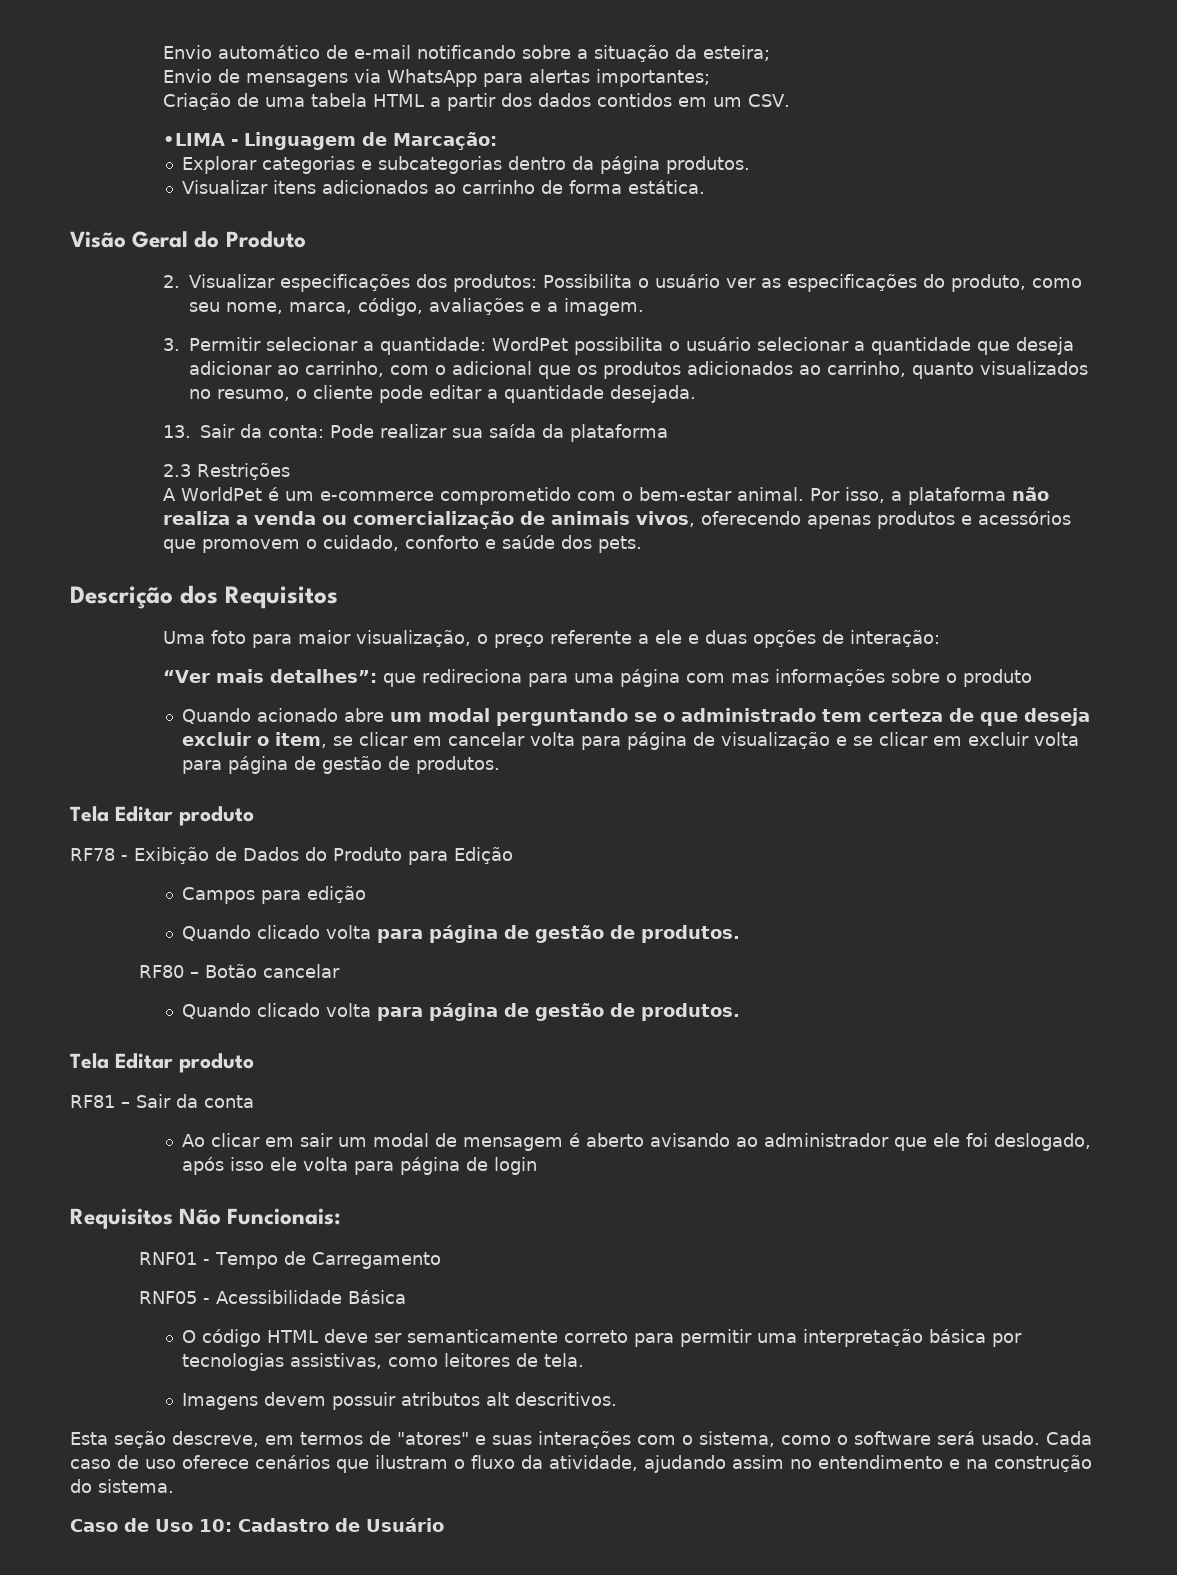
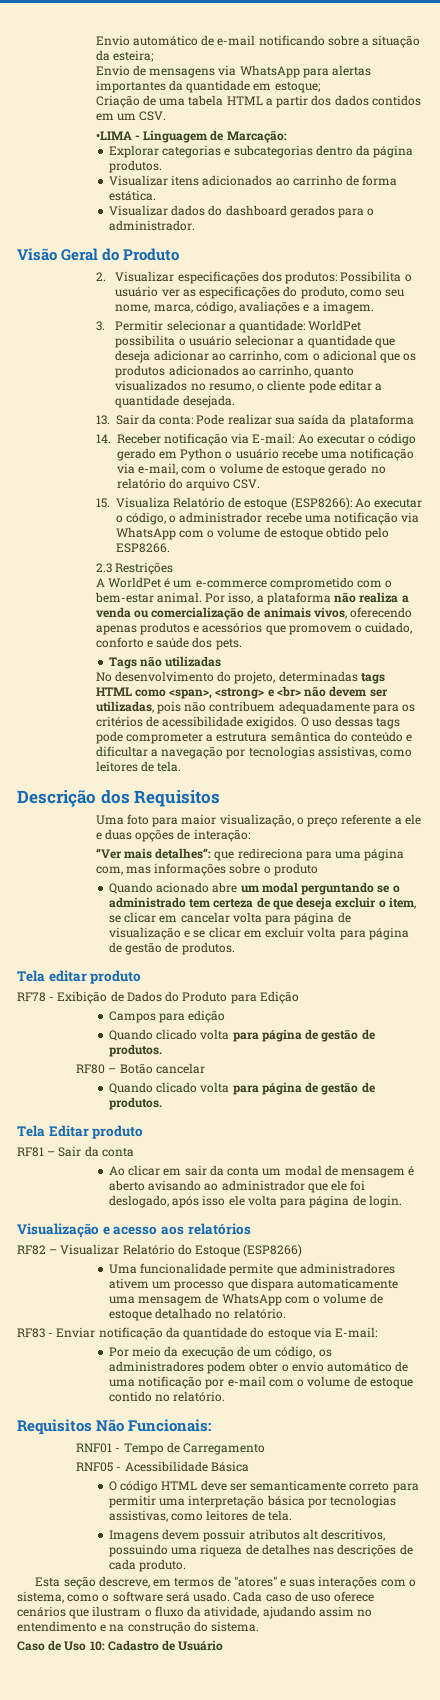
[595,69,710,87] importantes; -> [95,80,321,93] importantes da quantidade em estoque;
(706, 187) none -> [108,205,375,218] [108,220,195,231] // Visualizar dados do dashboard gerados para o administrador.
[491,337,568,351] WordPet -> [308,320,362,331] WorldPet
(668, 433) none -> [95,433,417,446] [116,448,415,461] [116,463,386,476] [116,478,261,491] [95,497,423,510] [115,512,420,525] [115,527,390,540] [115,543,170,553] // 14. Receber notificação via E-mail: Ao executar o código gerado em Python o usuário recebe uma notificação via e-mail, com o volume de estoque gerado no relatório do arquivo CSV. // 15. Visualiza Relatório de estoque (ESP8266): Ao executar o código, o administrador recebe uma notificação via WhatsApp com o volume de estoque obtido pelo ESP8266.
(642, 544) none -> [108,656,222,669] [95,671,385,684] [95,686,388,699] [95,701,416,714] [95,716,401,729] [95,731,413,744] [95,746,413,759] [95,761,182,772] // Tags não utilizadas // No desenvolvimento do projeto, determinadas tags HTML como <span>, <strong> e <br> não devem ser utilizadas, pois não contribuem adequadamente para os critérios de acessibilidade exigidos. O uso dessas tags pode comprometer a estrutura semântica do conteúdo e dificultar a navegação por tecnologias assistivas, como leitores de tela.
[685,673,725,683] com -> [95,866,123,875] com,
[115,806,173,822] Editar -> [48,970,87,982] editar
(334, 1140) none -> [209,1165,260,1176] da conta
[494,1157,538,1175] login -> [368,1195,402,1208] [17,1223,251,1238] [17,1244,303,1257] [108,1263,395,1276] [108,1278,399,1291] [108,1293,383,1306] [108,1308,286,1321] [17,1327,378,1340] [108,1346,332,1359] [108,1361,409,1374] [108,1376,413,1389] [108,1391,226,1402] login. // Visualização e acesso aos relatórios // RF82 – Visualizar Relatório do Estoque (ESP8266) // Uma funcionalidade permite que administradores ativem um processo que dispara automaticamente uma mensagem de WhatsApp com o volume de estoque detalhado no relatório. // RF83 - Enviar notificação da quantidade do estoque via E-mail: // Por meio da execução de um código, os administradores podem obter o envio automático de uma notificação por e-mail com o volume de estoque contido no relatório.
[515,1392,618,1406] descritivos. -> [321,1529,386,1541] [108,1544,413,1557] [108,1559,187,1572] descritivos, possuindo uma riqueza de detalhes nas descrições de cada produto.

